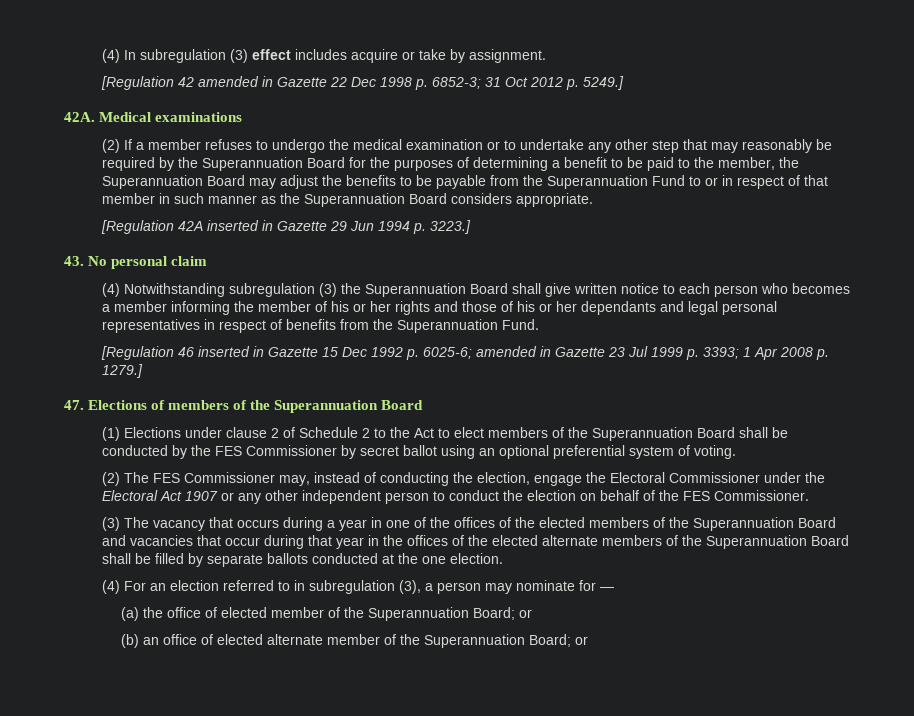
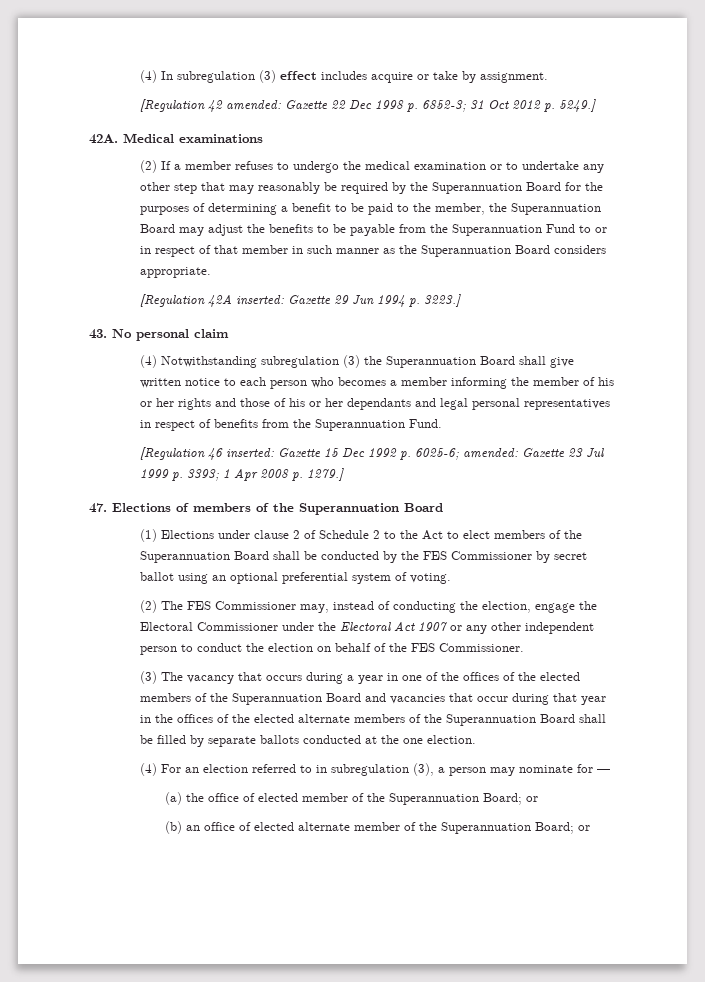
[197,76,273,87] amended in -> [225,100,281,110] amended:
[206,220,273,231] inserted in -> [235,295,284,305] inserted:
[197,346,264,357] inserted in -> [225,448,274,458] inserted:
[475,346,551,357] amended in -> [462,448,518,458] amended:

